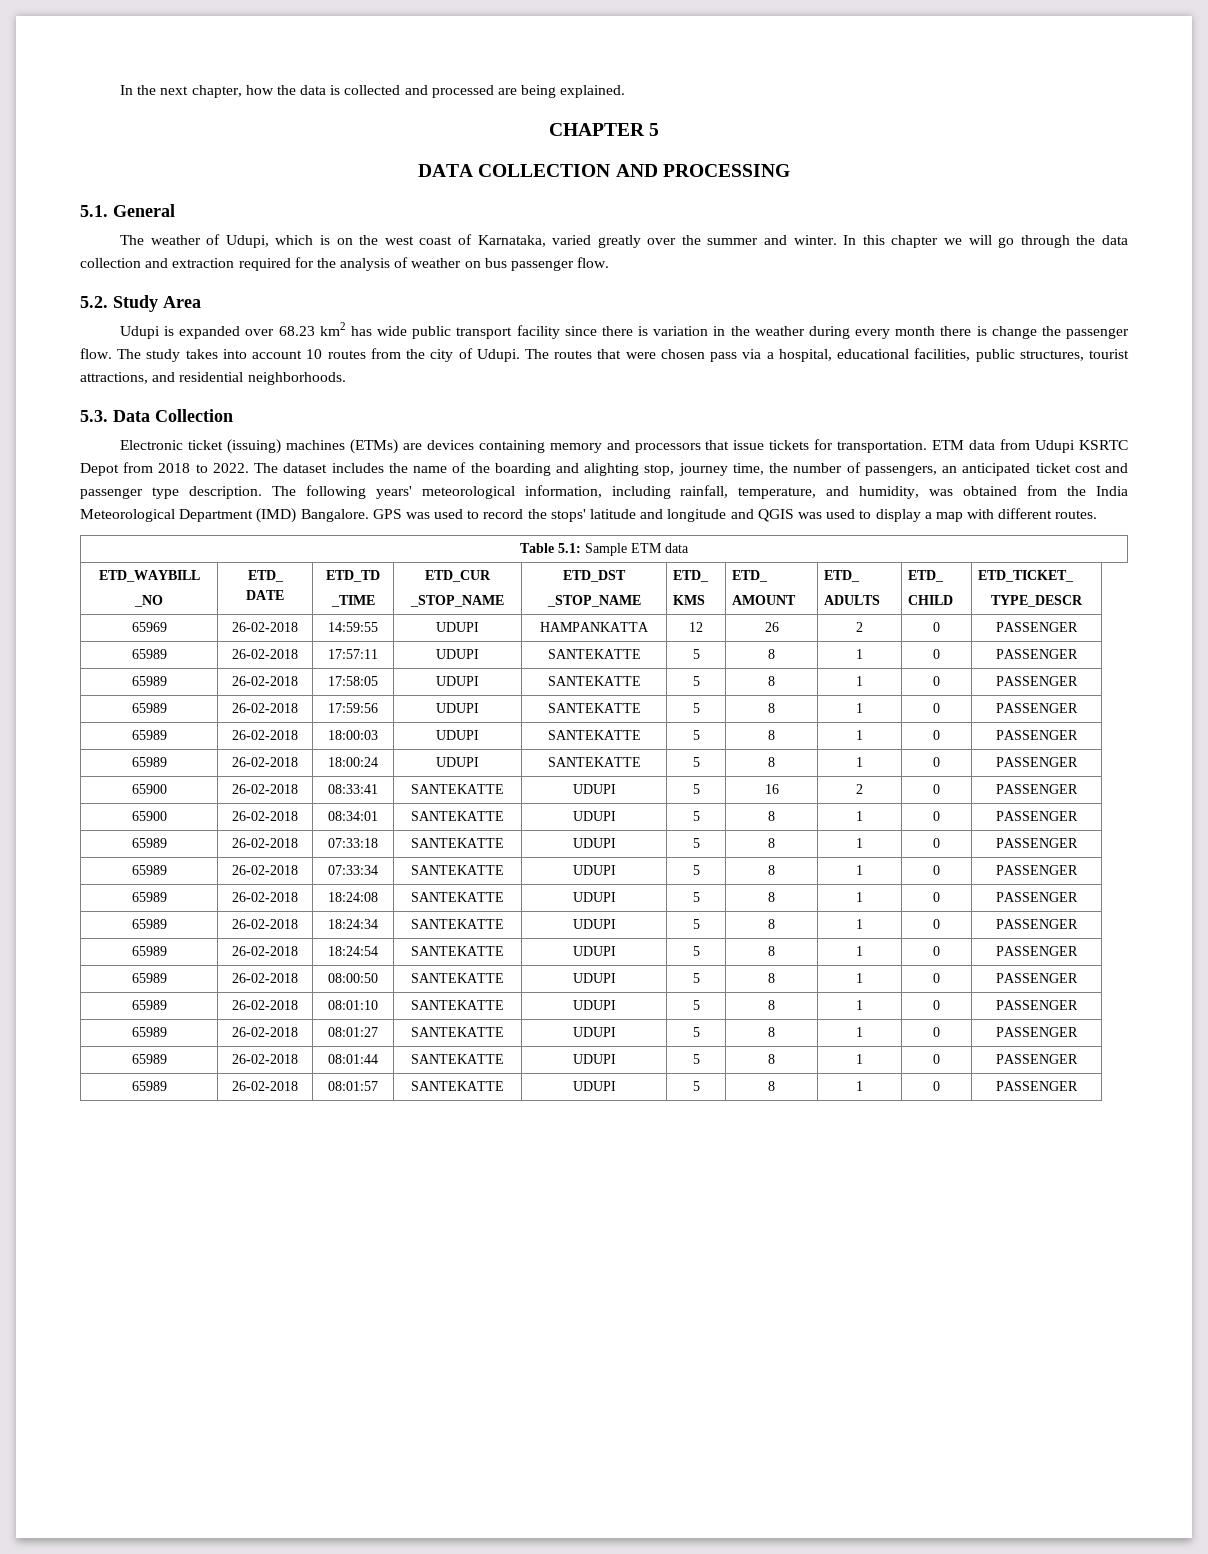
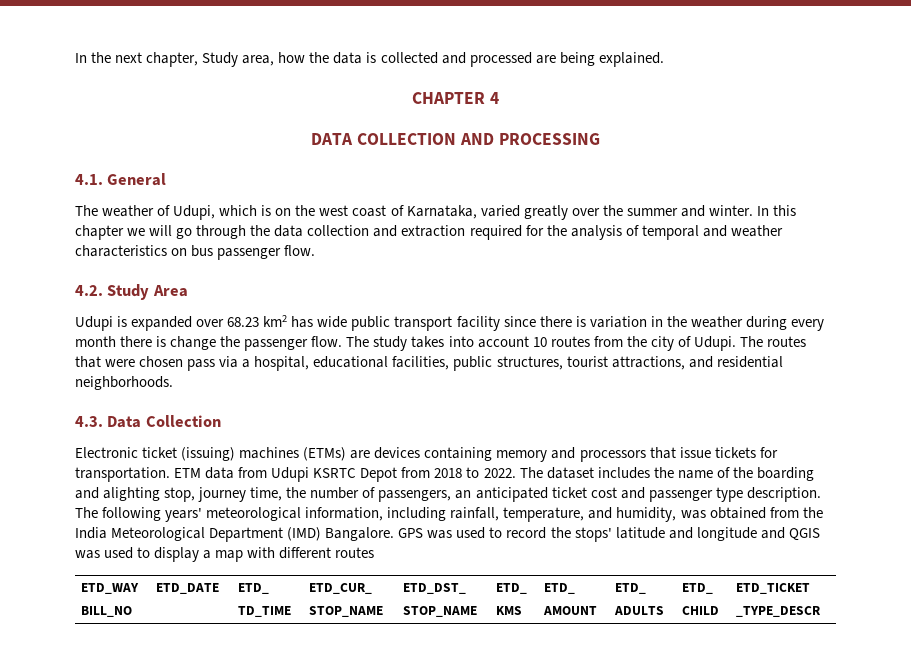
(242, 91) none -> [202,52,275,67] Study area,
[649,123,660,136] 5 -> [489,92,499,104] 4
[80,205,108,217] 5.1. -> [75,174,103,185] 4.1.
[411,258,462,268] weather -> [641,225,783,240] [75,245,167,257] temporal and weather characteristics
[80,296,108,308] 5.2. -> [75,285,103,296] 4.2.
[80,410,108,422] 5.3. -> [75,416,103,427] 4.3.
[1055,510,1098,519] [520,543,689,556] [98,570,200,582] [134,595,163,607] [247,570,284,582] [246,590,284,600] [326,570,380,582] [330,595,375,607] [425,570,491,582] [410,595,504,607] [563,570,626,582] [546,595,641,607] routes. // Table 5.1: Sample ETM data // ETD_WAYBILL // _NO | ETD_ // DATE | ETD_TD // _TIME | ETD_CUR // _STOP_NAME | ETD_DST // _STOP_NAME -> [335,547,375,558] [81,583,140,594] [81,606,133,617] [156,583,220,594] [238,583,270,594] [238,606,292,617] [309,583,373,594] [309,606,384,617] [403,583,467,594] [403,606,478,617] routes // ETD_WAY // BILL_NO | ETD_DATE | ETD_ // TD_TIME | ETD_CUR_ // STOP_NAME | ETD_DST_ // STOP_NAME
[977,570,1074,582] [991,595,1083,607] [131,622,167,632] [232,622,298,632] [328,622,378,632] [436,622,479,632] [540,622,649,632] [689,622,703,632] [764,622,779,632] [856,622,863,632] [933,622,940,632] [996,622,1078,632] [131,649,167,659] [232,649,298,659] [328,649,378,659] [436,649,479,659] [547,649,641,659] [692,649,700,659] [768,649,775,659] [856,649,863,659] [933,649,940,659] [996,649,1078,659] [131,676,167,686] [232,676,298,686] [328,676,378,686] [436,676,479,686] [547,676,641,686] [692,676,700,686] [768,676,775,686] [856,676,863,686] [933,676,940,686] [996,676,1078,686] [131,703,167,713] [232,703,298,713] [328,703,378,713] [436,703,479,713] [547,703,641,713] [692,703,700,713] [768,703,775,713] [856,703,863,713] [933,703,940,713] [996,703,1078,713] [131,730,167,740] [232,730,298,740] [328,730,378,740] [436,730,479,740] [547,730,641,740] [692,730,700,740] [768,730,775,740] [856,730,863,740] [933,730,940,740] [996,730,1078,740] [131,757,167,767] [232,757,298,767] [328,757,378,767] [436,757,479,767] [547,757,641,767] [692,757,700,767] [768,757,775,767] [856,757,863,767] [933,757,940,767] [996,757,1078,767] [131,784,167,794] [232,784,298,794] [328,784,378,794] [411,784,504,794] [572,784,616,794] [692,784,700,794] [764,784,779,794] [856,784,863,794] [933,784,940,794] [996,784,1078,794] [131,811,167,821] [232,811,298,821] [328,811,378,821] [411,811,504,821] [572,811,616,821] [692,811,700,821] [768,811,775,821] [856,811,863,821] [933,811,940,821] [996,811,1078,821] [131,838,167,848] [232,838,298,848] [328,838,378,848] [411,838,504,848] [572,838,616,848] [692,838,700,848] [768,838,775,848] [856,838,863,848] [933,838,940,848] [996,838,1078,848] [131,865,167,875] [232,865,298,875] [328,865,378,875] [411,865,504,875] [572,865,616,875] [692,865,700,875] [768,865,775,875] [856,865,863,875] [933,865,940,875] [996,865,1078,875] [131,892,167,902] [232,892,298,902] [328,892,378,902] [411,892,504,902] [572,892,616,902] [692,892,700,902] [768,892,775,902] [856,892,863,902] [933,892,940,902] [996,892,1078,902] [131,919,167,929] [232,919,298,929] [328,919,378,929] [411,919,504,929] [572,919,616,929] [692,919,700,929] [768,919,775,929] [856,919,863,929] [933,919,940,929] [996,919,1078,929] [131,946,167,956] [232,946,298,956] [328,946,378,956] [411,946,504,956] [572,946,616,956] [692,946,700,956] [768,946,775,956] [856,946,863,956] [933,946,940,956] [996,946,1078,956] [131,973,167,983] [232,973,298,983] [328,973,378,983] [411,973,504,983] [572,973,616,983] [692,973,700,983] [768,973,775,983] [856,973,863,983] [933,973,940,983] [996,973,1078,983] [131,1000,167,1010] [232,1000,298,1010] [328,1000,378,1010] [411,1000,504,1010] [572,1000,616,1010] [692,1000,700,1010] [768,1000,775,1010] [856,1000,863,1010] [933,1000,940,1010] [996,1000,1078,1010] [131,1027,167,1037] [232,1027,298,1037] [328,1027,378,1037] [411,1027,504,1037] [572,1027,616,1037] [692,1027,700,1037] [768,1027,775,1037] [856,1027,863,1037] [933,1027,940,1037] [996,1027,1078,1037] [131,1054,167,1064] [232,1054,298,1064] [328,1054,378,1064] [411,1054,504,1064] [572,1054,616,1064] [692,1054,700,1064] [768,1054,775,1064] [856,1054,863,1064] [933,1054,940,1064] [996,1054,1078,1064] [131,1081,167,1091] [232,1081,298,1091] [328,1081,378,1091] [411,1081,504,1091] [572,1081,616,1091] [692,1081,700,1091] [768,1081,775,1091] [856,1081,863,1091] [933,1081,940,1091] [996,1081,1078,1091] ETD_TICKET_ // TYPE_DESCR // 65969 | 26-02-2018 | 14:59:55 | UDUPI | HAMPANKATTA | 12 | 26 | 2 | 0 | PASSENGER // 65989 | 26-02-2018 | 17:57:11 | UDUPI | SANTEKATTE | 5 | 8 | 1 | 0 | PASSENGER // 65989 | 26-02-2018 | 17:58:05 | UDUPI | SANTEKATTE | 5 | 8 | 1 | 0 | PASSENGER // 65989 | 26-02-2018 | 17:59:56 | UDUPI | SANTEKATTE | 5 | 8 | 1 | 0 | PASSENGER // 65989 | 26-02-2018 | 18:00:03 | UDUPI | SANTEKATTE | 5 | 8 | 1 | 0 | PASSENGER // 65989 | 26-02-2018 | 18:00:24 | UDUPI | SANTEKATTE | 5 | 8 | 1 | 0 | PASSENGER // 65900 | 26-02-2018 | 08:33:41 | SANTEKATTE | UDUPI | 5 | 16 | 2 | 0 | PASSENGER // 65900 | 26-02-2018 | 08:34:01 | SANTEKATTE | UDUPI | 5 | 8 | 1 | 0 | PASSENGER // 65989 | 26-02-2018 | 07:33:18 | SANTEKATTE | UDUPI | 5 | 8 | 1 | 0 | PASSENGER // 65989 | 26-02-2018 | 07:33:34 | SANTEKATTE | UDUPI | 5 | 8 | 1 | 0 | PASSENGER // 65989 | 26-02-2018 | 18:24:08 | SANTEKATTE | UDUPI | 5 | 8 | 1 | 0 | PASSENGER // 65989 | 26-02-2018 | 18:24:34 | SANTEKATTE | UDUPI | 5 | 8 | 1 | 0 | PASSENGER // 65989 | 26-02-2018 | 18:24:54 | SANTEKATTE | UDUPI | 5 | 8 | 1 | 0 | PASSENGER // 65989 | 26-02-2018 | 08:00:50 | SANTEKATTE | UDUPI | 5 | 8 | 1 | 0 | PASSENGER // 65989 | 26-02-2018 | 08:01:10 | SANTEKATTE | UDUPI | 5 | 8 | 1 | 0 | PASSENGER // 65989 | 26-02-2018 | 08:01:27 | SANTEKATTE | UDUPI | 5 | 8 | 1 | 0 | PASSENGER // 65989 | 26-02-2018 | 08:01:44 | SANTEKATTE | UDUPI | 5 | 8 | 1 | 0 | PASSENGER // 65989 | 26-02-2018 | 08:01:57 | SANTEKATTE | UDUPI | 5 | 8 | 1 | 0 | PASSENGER -> [736,583,811,594] [736,606,822,617] ETD_TICKET // _TYPE_DESCR

